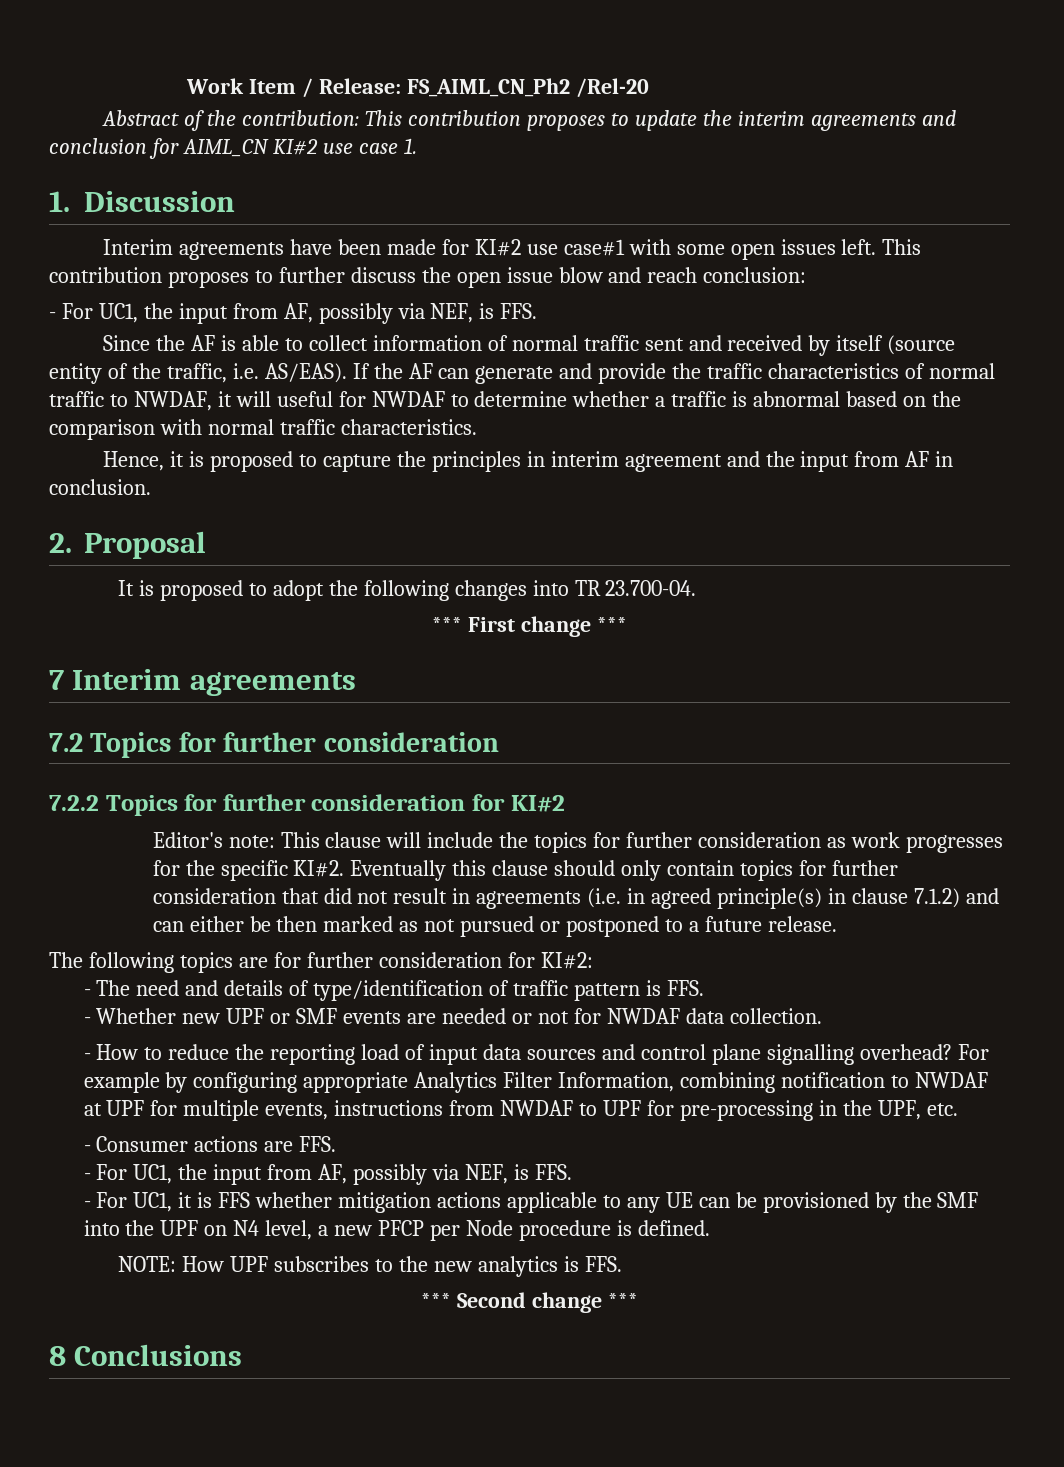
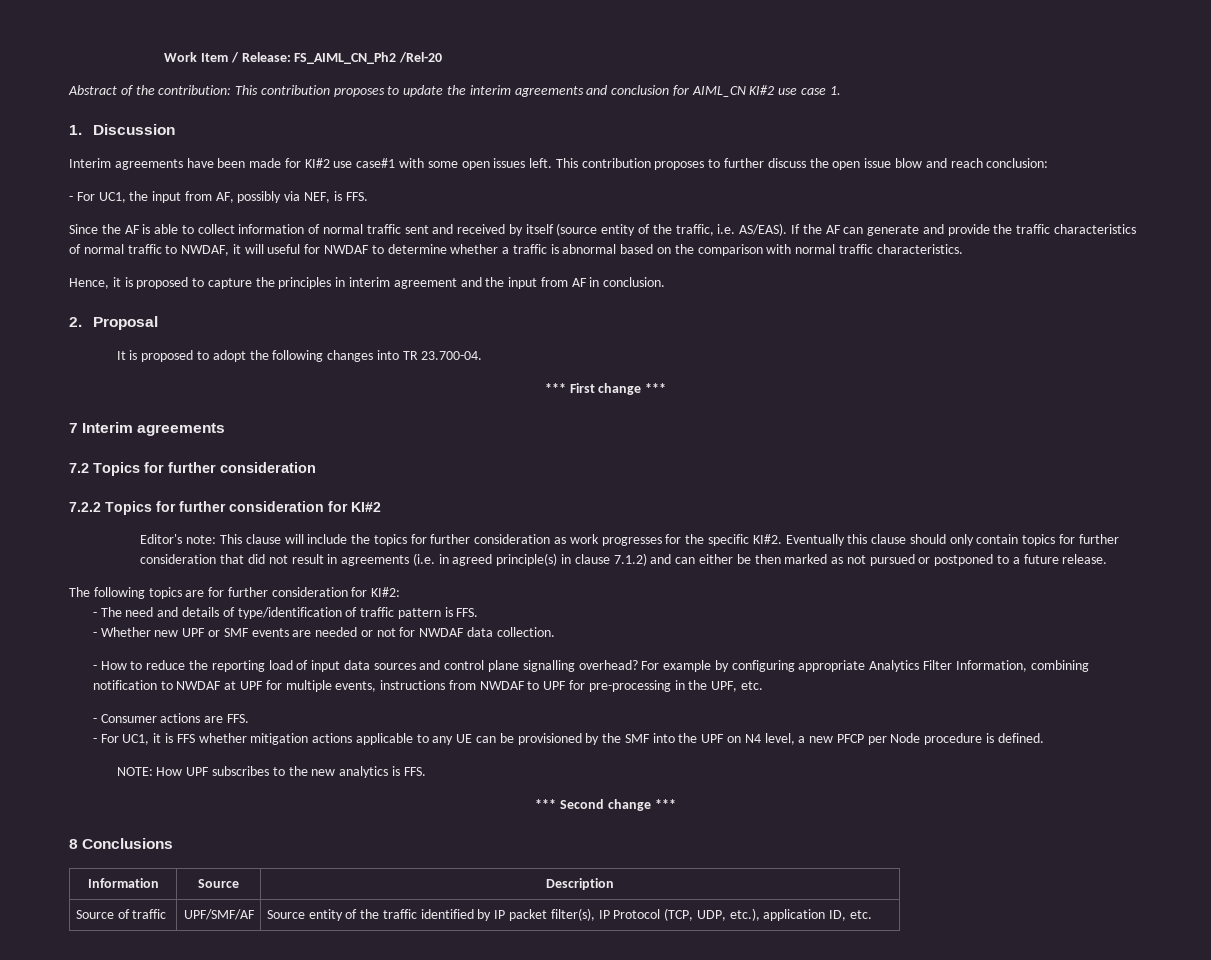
[83,1164,572,1185] // - For UC1, the input from AF, possibly via NEF, is FFS. -> (249, 718) none
(243, 1355) none -> [87,878,159,888] [198,879,239,888] [546,878,614,890] [75,909,167,919] [183,909,255,920] [266,908,873,921] // Information | Source | Description // Source of traffic | UPF/SMF/AF | Source entity of the traffic identified by IP packet filter(s), IP Protocol (TCP, UDP, etc.), application ID, etc.

